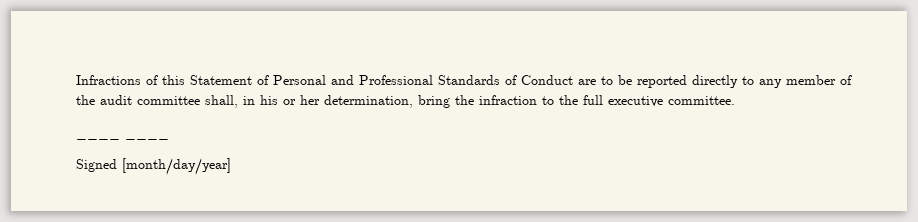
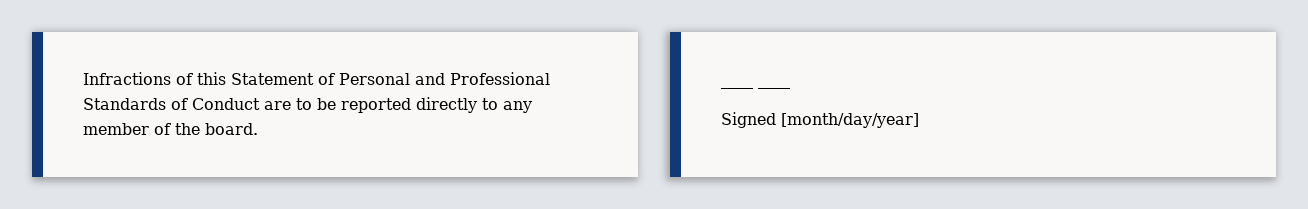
[100,95,736,108] audit committee shall, in his or her determination, bring the infraction to the full executive committee. -> [205,123,259,135] board.

